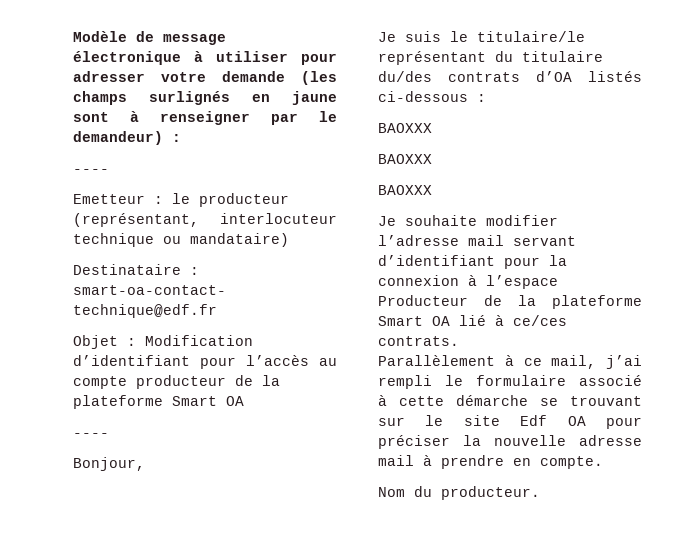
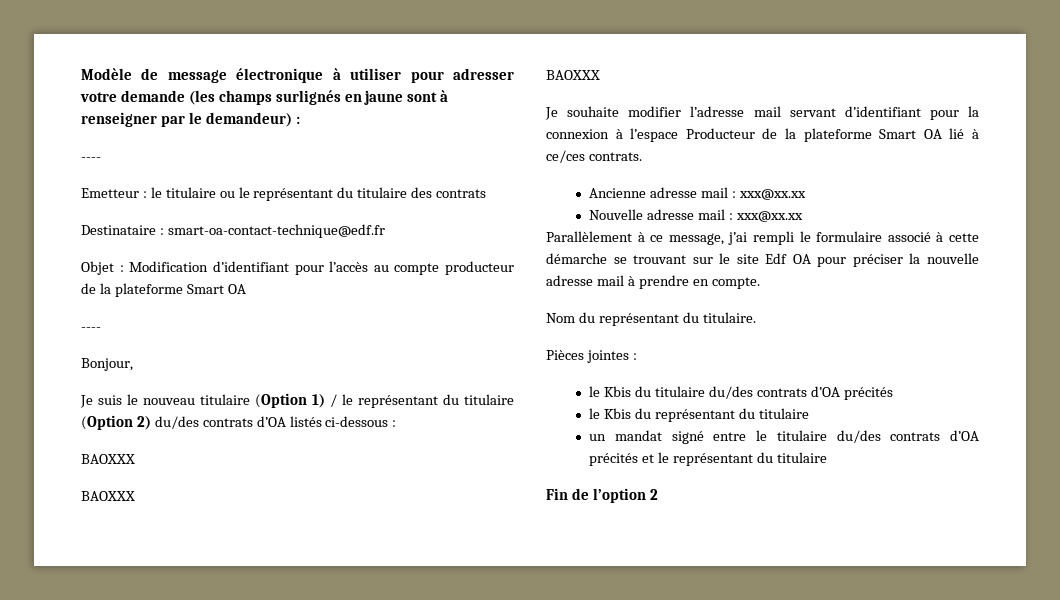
[199,193,289,207] [73,213,337,227] [73,233,289,247] producteur (représentant, interlocuteur technique ou mandataire) -> [165,187,487,201] titulaire ou le représentant du titulaire des contrats
[477,31,585,42] [378,51,603,65] titulaire/le représentant du titulaire -> [143,393,514,408] [81,415,151,430] nouveau titulaire (Option 1) / le représentant du titulaire (Option 2)
(459, 341) none -> [589,187,806,200] [589,209,803,222] // Ancienne adresse mail : xxx@xx.xx // Nouvelle adresse mail : xxx@xx.xx
[551,355,597,369] mail, -> [668,233,724,245] message,
[441,486,540,500] producteur. -> [598,312,756,326] [546,350,637,363] [589,386,893,400] [589,408,809,422] [589,430,979,444] [589,452,827,466] [546,488,658,503] représentant du titulaire. // Pièces jointes : // le Kbis du titulaire du/des contrats d’OA précités // le Kbis du représentant du titulaire // un mandat signé entre le titulaire du/des contrats d’OA précités et le représentant du titulaire // Fin de l’option 2

